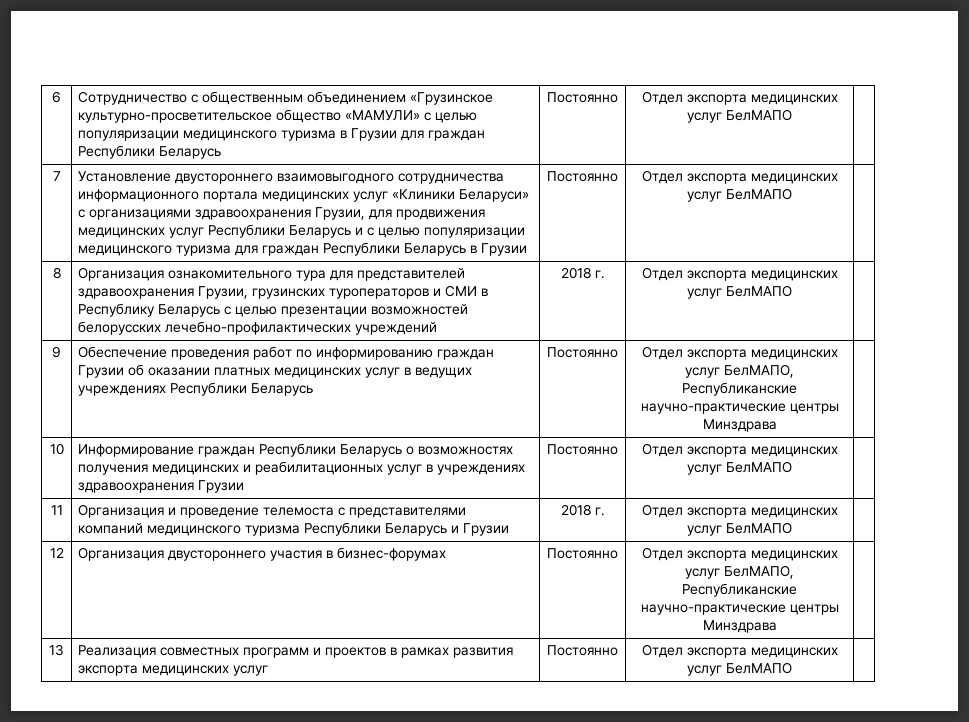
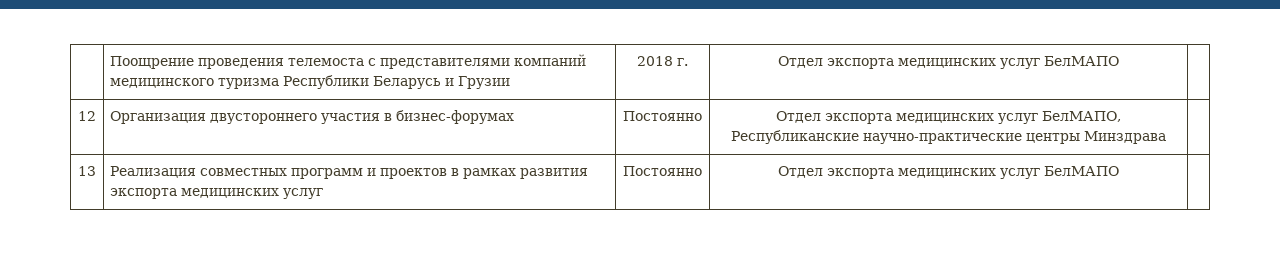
[52,91,61,103] [78,91,494,105] [78,109,478,123] [78,128,486,141] [78,145,222,159] [547,92,618,103] [641,91,838,105] [687,109,792,123] [52,171,61,181] [78,171,505,184] [78,189,530,202] [78,207,486,220] [78,224,526,238] [78,242,528,256] [547,171,618,182] [641,170,838,184] [687,188,792,202] [52,267,61,279] [78,267,466,281] [78,285,489,299] [78,303,469,317] [78,321,438,335] [560,267,605,279] [641,267,838,281] [687,285,792,299] [52,346,61,358] [78,346,495,360] [78,364,473,378] [78,382,314,396] [547,347,618,358] [641,346,838,360] [685,364,794,378] [682,382,797,396] [640,403,839,414] [702,419,777,432] [49,443,64,455] [78,443,514,457] [78,461,526,475] [78,480,245,493] [547,444,618,455] [641,443,838,457] [687,461,792,475] [50,505,63,515] [78,504,260,518] 6 | Сотрудничество с общественным объединением «Грузинское культурно-просветительское общество «МАМУЛИ» с целью популяризации медицинского туризма в Грузии для граждан Республики Беларусь | Постоянно | Отдел экспорта медицинских услуг БелМАПО | // 7 | Установление двустороннего взаимовыгодного сотрудничества информационного портала медицинских услуг «Клиники Беларуси» с организациями здравоохранения Грузии, для продвижения медицинских услуг Республики Беларусь и с целью популяризации медицинского туризма для граждан Республики Беларусь в Грузии | Постоянно | Отдел экспорта медицинских услуг БелМАПО | // 8 | Организация ознакомительного тура для представителей здравоохранения Грузии, грузинских туроператоров и СМИ в Республику Беларусь с целью презентации возможностей белорусских лечебно-профилактических учреждений | 2018 г. | Отдел экспорта медицинских услуг БелМАПО | // 9 | Обеспечение проведения работ по информированию граждан Грузии об оказании платных медицинских услуг в ведущих учреждениях Республики Беларусь | Постоянно | Отдел экспорта медицинских услуг БелМАПО, Республиканские научно-практические центры Минздрава | // 10 | Информирование граждан Республики Беларусь о возможностях получения медицинских и реабилитационных услуг в учреждениях здравоохранения Грузии | Постоянно | Отдел экспорта медицинских услуг БелМАПО | // 11 | Организация и проведение -> [110,56,285,69] | Поощрение проведения

